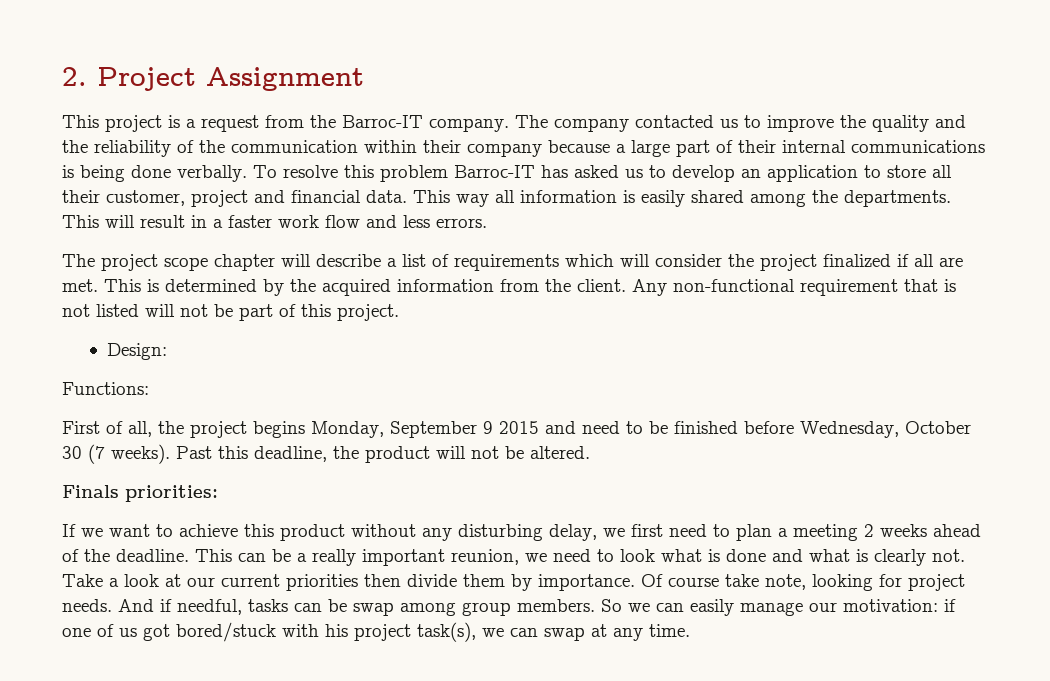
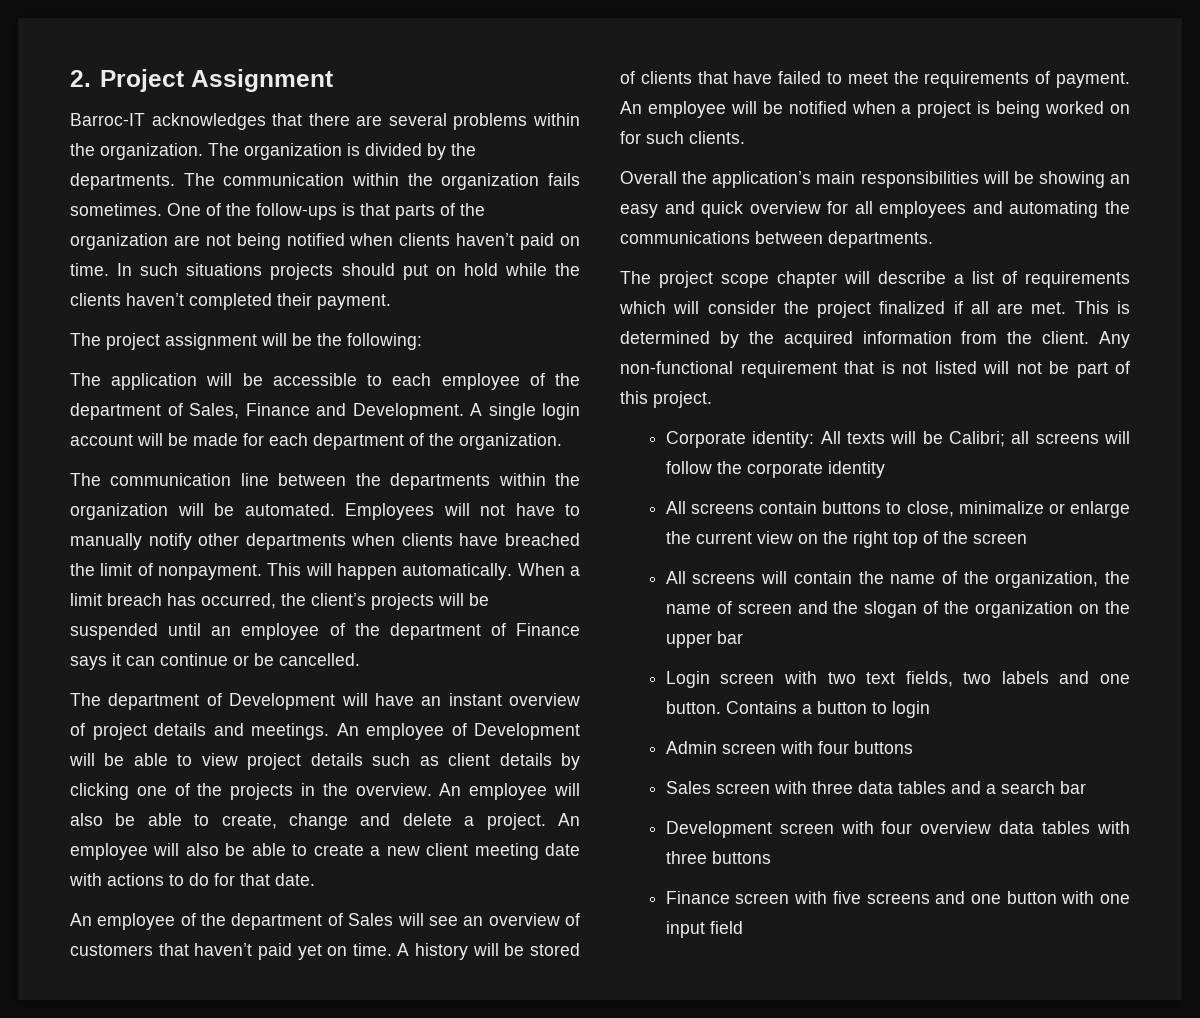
[62,115,966,132] [62,140,985,157] [62,165,952,182] [62,190,951,207] [62,215,487,228] This project is a request from the Barroc-IT company. The company contacted us to improve the quality and the reliability of the communication within their company because a large part of their internal communications is being done verbally. To resolve this problem Barroc-IT has asked us to develop an application to store all their customer, project and financial data. This way all information is easily shared among the departments. This will result in a faster work flow and less errors. -> [70,113,580,130] [70,143,476,160] [70,173,581,190] [70,203,485,220] [70,233,581,250] [70,263,581,280] [70,293,391,310] [70,333,422,350] [70,373,580,390] [70,403,580,420] [70,433,562,450] [70,473,580,490] [70,503,580,520] [70,533,580,550] [70,563,580,580] [70,593,489,610] [70,623,580,640] [70,653,360,670] [70,693,580,710] [70,723,580,740] [69,753,580,770] [70,783,580,800] [70,813,580,830] [70,843,580,860] [69,873,315,886] [70,913,580,930] [70,943,580,960] [620,71,1130,88] [620,101,1130,118] [620,131,745,144] [620,171,1130,188] [620,201,1130,218] [620,231,933,248] Barroc-IT acknowledges that there are several problems within the organization. The organization is divided by the departments. The communication within the organization fails sometimes. One of the follow-ups is that parts of the organization are not being notified when clients haven’t paid on time. In such situations projects should put on hold while the clients haven’t completed their payment. // The project assignment will be the following: // The application will be accessible to each employee of the department of Sales, Finance and Development. A single login account will be made for each department of the organization. // The communication line between the departments within the organization will be automated. Employees will not have to manually notify other departments when clients have breached the limit of nonpayment. This will happen automatically. When a limit breach has occurred, the client’s projects will be suspended until an employee of the department of Finance says it can continue or be cancelled. // The department of Development will have an instant overview of project details and meetings. An employee of Development will be able to view project details such as client details by clicking one of the projects in the overview. An employee will also be able to create, change and delete a project. An employee will also be able to create a new client meeting date with actions to do for that date. // An employee of the department of Sales will see an overview of customers that haven’t paid yet on time. A history will be stored of clients that have failed to meet the requirements of payment. An employee will be notified when a project is being worked on for such clients. // Overall the application’s main responsibilities will be showing an easy and quick overview for all employees and automating the communications between departments.
[107,343,168,360] [62,382,149,395] [62,421,971,438] [62,444,590,464] [62,485,218,502] [62,524,981,541] [62,549,965,566] [62,574,965,591] [62,599,956,616] [62,622,690,642] Design: // Functions: // First of all, the project begins Monday, September 9 2015 and need to be finished before Wednesday, October 30 (7 weeks). Past this deadline, the product will not be altered. // Finals priorities: // If we want to achieve this product without any disturbing delay, we first need to plan a meeting 2 weeks ahead of the deadline. This can be a really important reunion, we need to look what is done and what is clearly not. Take a look at our current priorities then divide them by importance. Of course take note, looking for project needs. And if needful, tasks can be swap among group members. So we can easily manage our motivation: if one of us got bored/stuck with his project task(s), we can swap at any time. -> [665,431,1130,448] [665,461,885,478] [665,501,1130,518] [665,531,1027,548] [665,571,1130,588] [665,601,1130,618] [665,631,743,648] [665,671,1130,688] [665,701,930,718] [665,741,913,754] [665,781,1086,794] [665,821,1130,838] [665,851,771,864] [665,891,1130,904] [665,921,743,938] Corporate identity: All texts will be Calibri; all screens will follow the corporate identity // All screens contain buttons to close, minimalize or enlarge the current view on the right top of the screen // All screens will contain the name of the organization, the name of screen and the slogan of the organization on the upper bar // Login screen with two text fields, two labels and one button. Contains a button to login // Admin screen with four buttons // Sales screen with three data tables and a search bar // Development screen with four overview data tables with three buttons // Finance screen with five screens and one button with one input field

